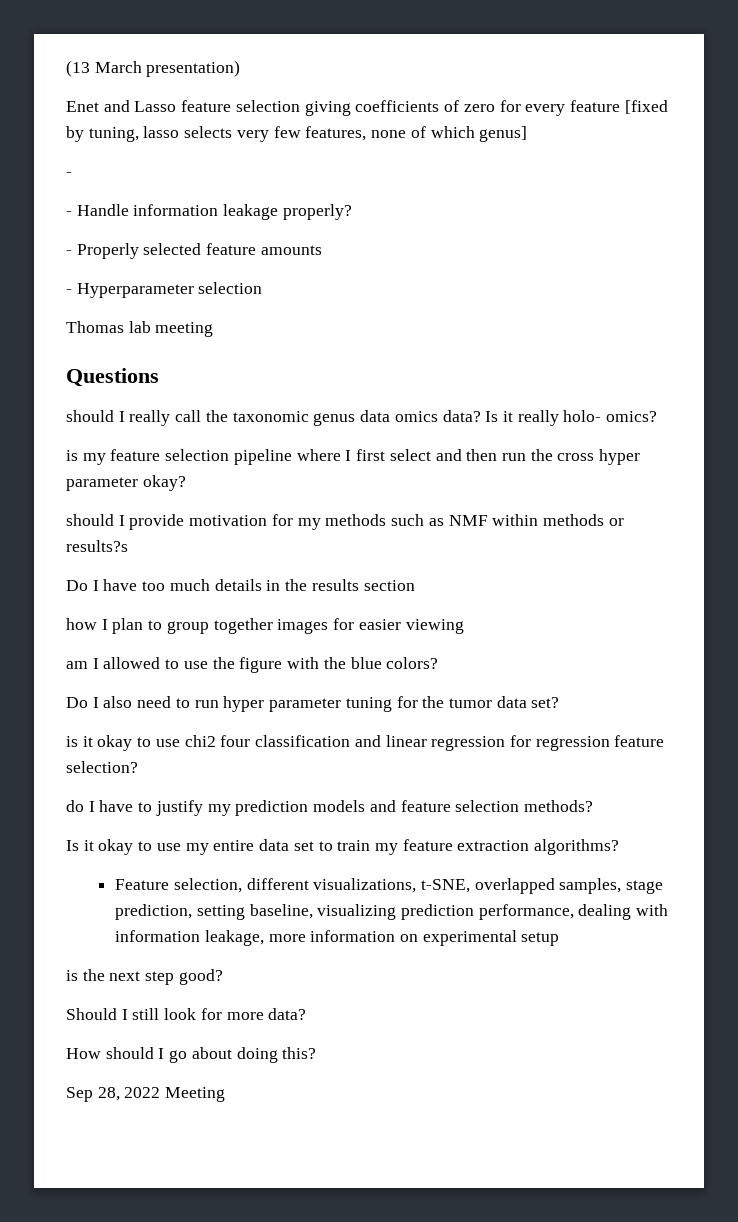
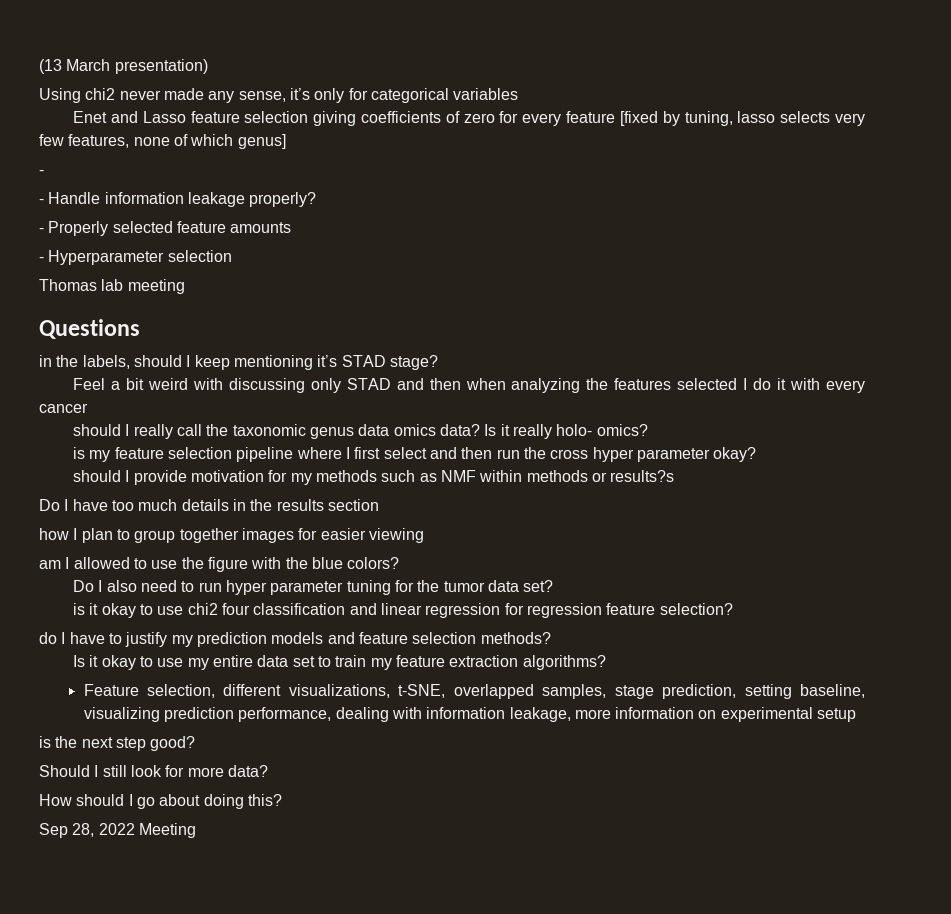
(241, 68) none -> [39,88,519,103] // Using chi2 never made any sense, it’s only for categorical variables
(159, 377) none -> [39,355,438,370] [73,378,866,393] [39,403,88,413] // in the labels, should I keep mentioning it’s STAD stage? // Feel a bit weird with discussing only STAD and then when analyzing the features selected I do it with every cancer

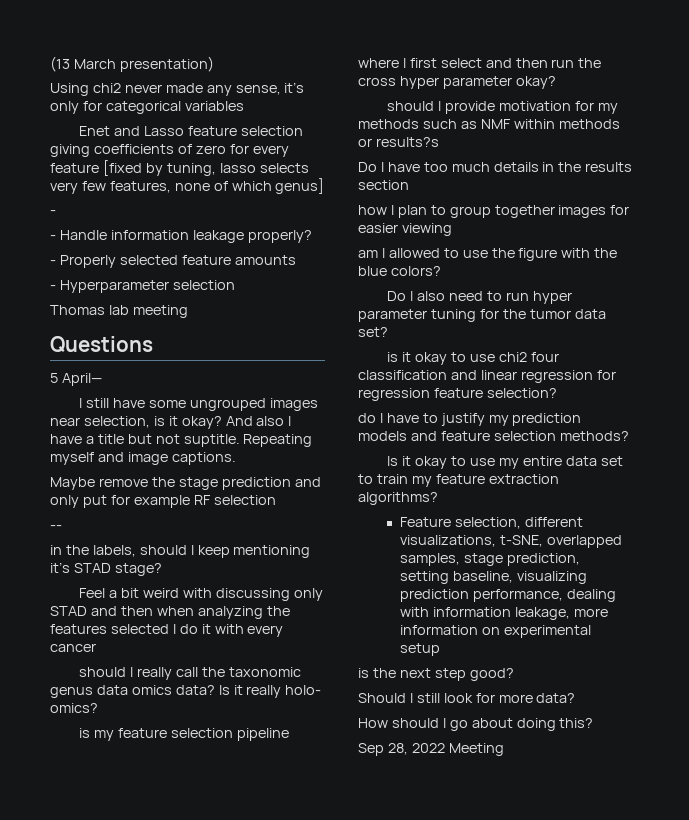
(140, 329) none -> [50,373,102,386] [79,398,318,411] [50,416,292,429] [50,434,313,447] [50,452,236,465] [50,477,321,490] [50,495,276,508] [50,525,62,530] // 5 April— // I still have some ungrouped images near selection, is it okay? And also I have a title but not suptitle. Repeating myself and image captions. // Maybe remove the stage prediction and only put for example RF selection // --

